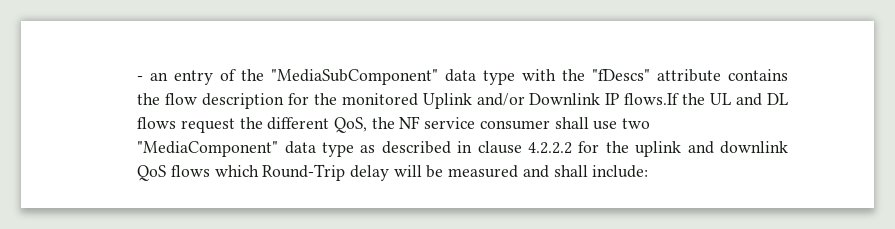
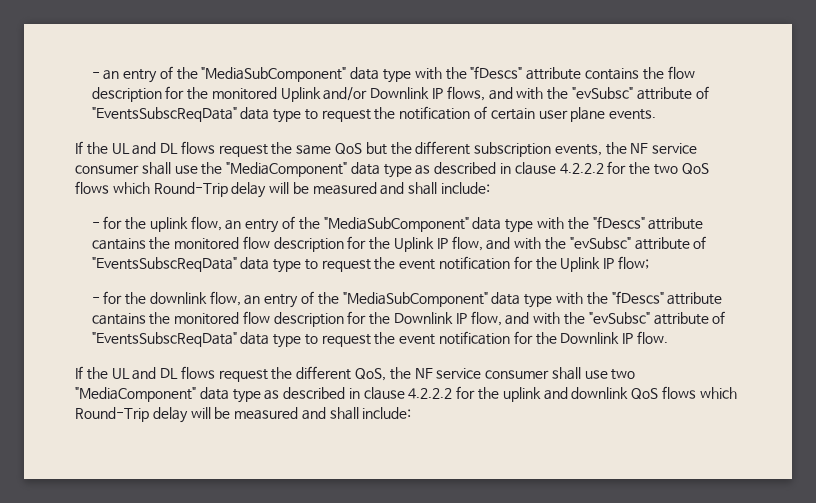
[624,93,680,105] flows.If -> [446,86,709,101] [91,106,657,123] [75,141,698,157] [75,161,709,178] [75,181,491,198] [91,216,704,233] [91,236,707,252] [91,256,649,273] [91,291,723,308] [91,311,726,327] [91,331,668,348] [75,366,83,379] flows, and with the "evSubsc" attribute of "EventsSubscReqData" data type to request the notification of certain user plane events. // If the UL and DL flows request the same QoS but the different subscription events, the NF service consumer shall use the "MediaComponent" data type as described in clause 4.2.2.2 for the two QoS flows which Round-Trip delay will be measured and shall include: // - for the uplink flow, an entry of the "MediaSubComponent" data type with the "fDescs" attribute cantains the monitored flow description for the Uplink IP flow, and with the "evSubsc" attribute of "EventsSubscReqData" data type to request the event notification for the Uplink IP flow; // - for the downlink flow, an entry of the "MediaSubComponent" data type with the "fDescs" attribute cantains the monitored flow description for the Downlink IP flow, and with the "evSubsc" attribute of "EventsSubscReqData" data type to request the event notification for the Downlink IP flow. // If

